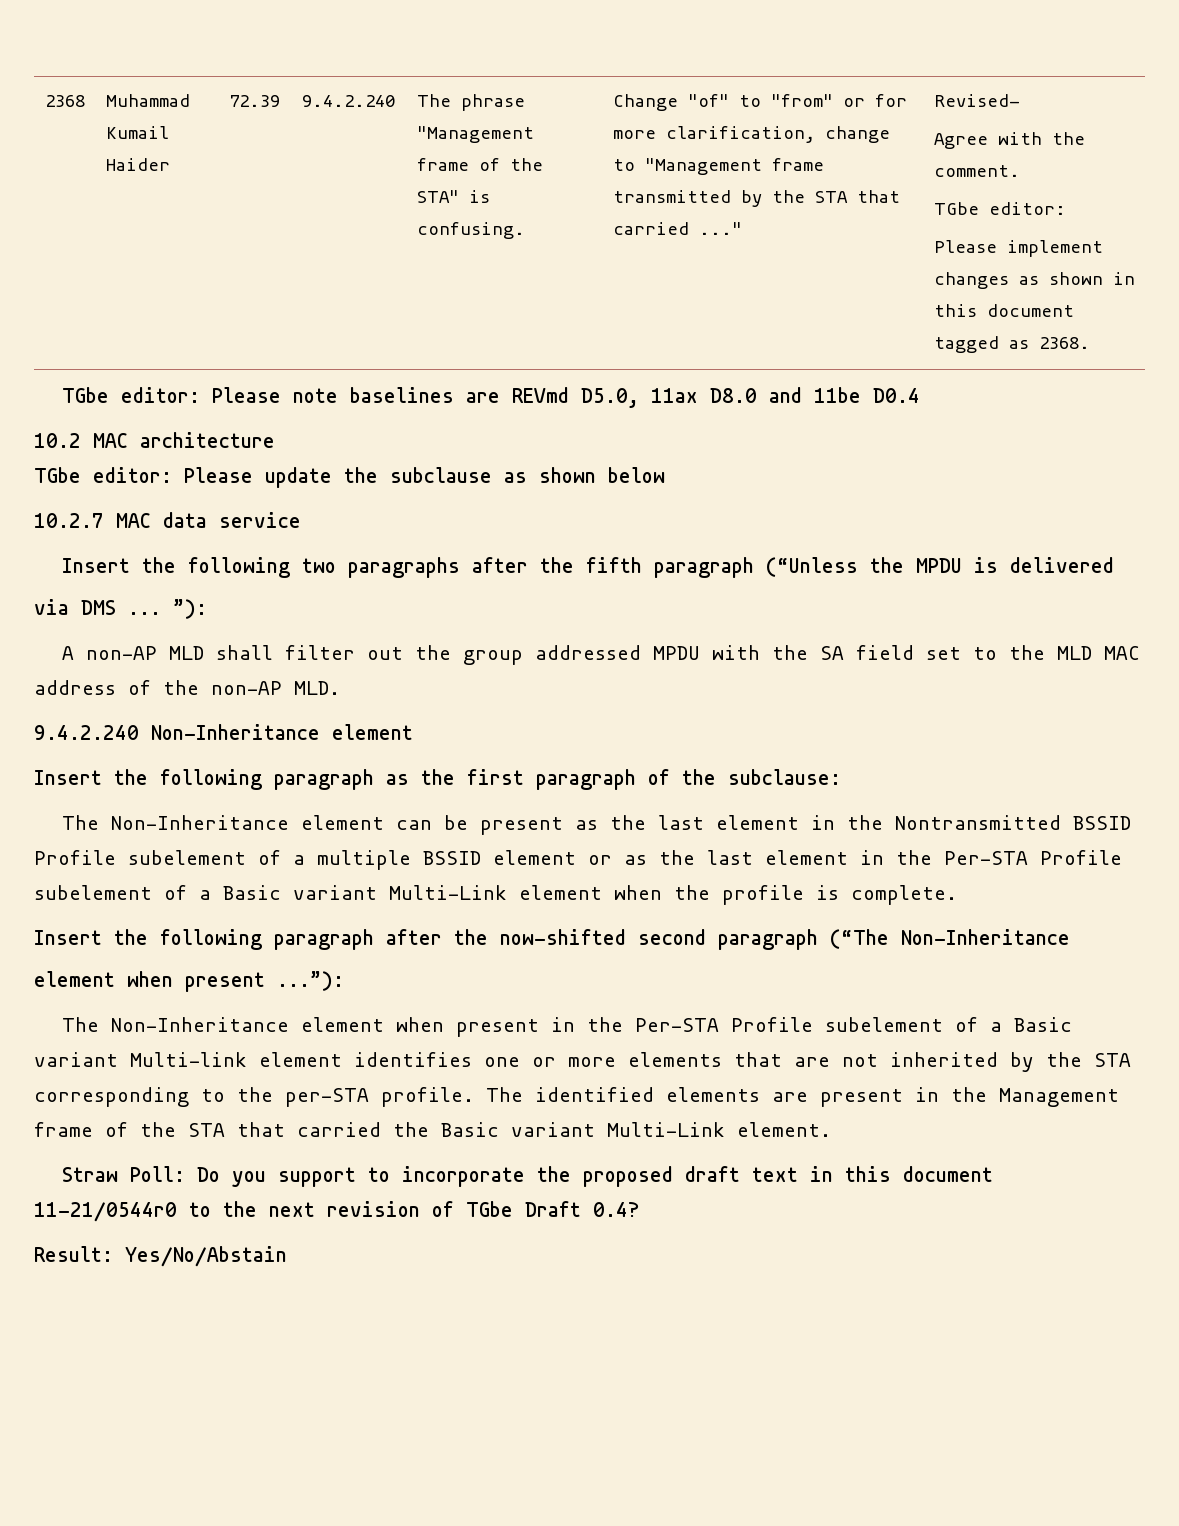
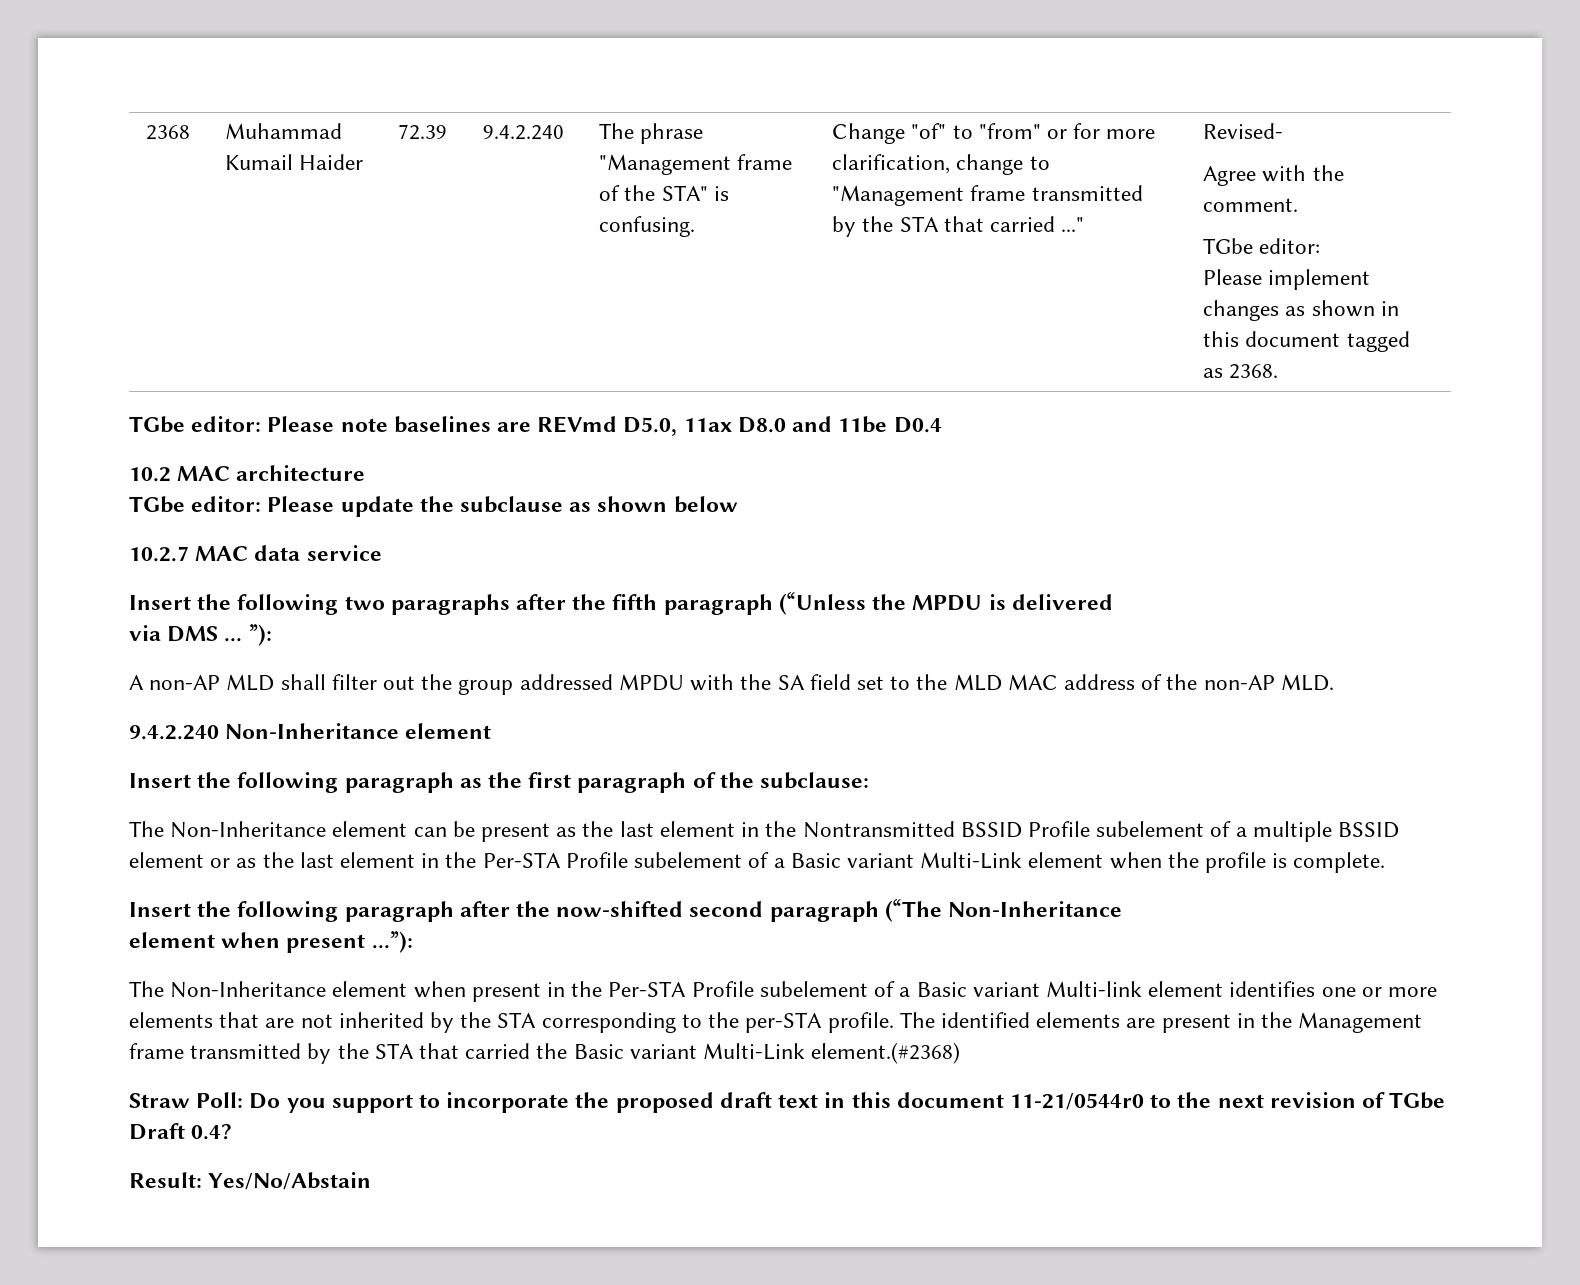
[105,1122,128,1137] of -> [190,1043,332,1064] transmitted by
[737,1122,831,1137] element. -> [811,1042,961,1064] element.(#2368)

